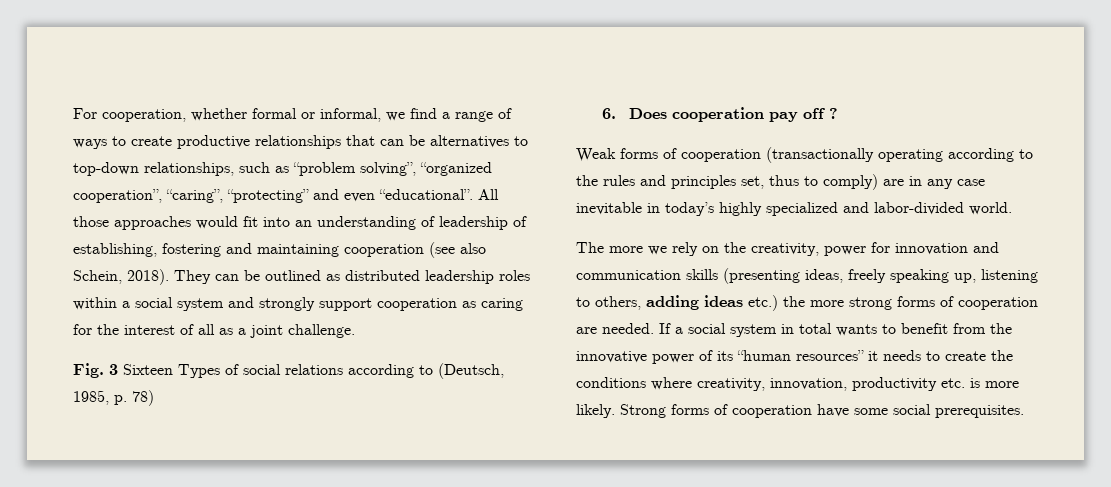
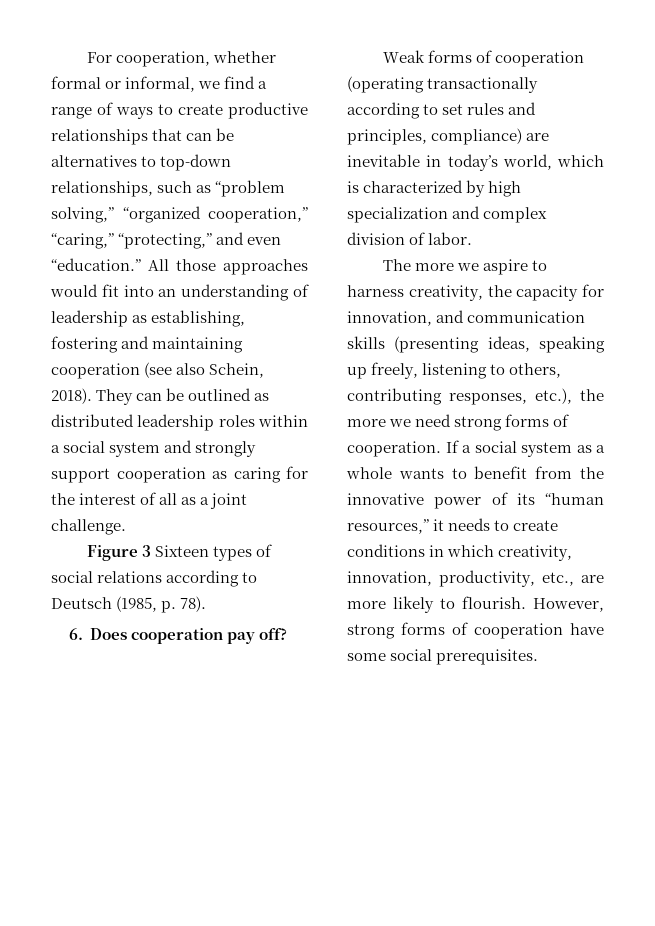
[360,162,492,176] [73,189,309,203] solving”, “organized cooperation”, “caring”, “protecting” -> [51,206,308,223] [51,233,213,249] solving,” “organized cooperation,” “caring,” “protecting,”
[379,189,473,200] “educational”. -> [51,258,141,271] “education.”
[513,216,527,227] of -> [132,315,148,323] as
[73,363,104,378] Fig. -> [86,545,138,561] Figure
[178,364,220,378] Types -> [212,546,252,561] types
[438,363,504,379] [73,390,154,406] (Deutsch, 1985, p. 78) -> [51,596,207,613] Deutsch (1985, p. 78).
[802,108,838,119] off ? -> [259,628,288,640] off?
[766,147,1033,163] [576,175,598,186] (transactionally operating according to the -> [347,76,539,93] [347,102,464,119] (operating transactionally according to set
[671,174,985,190] [576,202,1012,216] [576,242,968,256] principles set, thus to comply) are in any case inevitable in today’s highly specialized and labor-divided world. // The more we rely on the creativity, power for innovation -> [347,128,550,145] [347,154,604,171] [347,180,522,197] [347,206,548,223] [347,232,473,245] [382,259,548,275] [347,284,604,301] [347,311,432,326] principles, compliance) are inevitable in today’s world, which is characterized by high specialization and complex division of labor. // The more we aspire to harness creativity, the capacity for innovation,
[848,269,1038,283] [576,295,1038,311] [576,323,654,334] freely speaking up, listening to others, adding ideas etc.) the more strong forms of cooperation are needed. -> [539,336,605,353] [347,362,562,379] [347,388,604,405] [347,414,570,431] [347,441,441,457] speaking up freely, listening to others, contributing responses, etc.), the more we need strong forms of cooperation.
[781,323,832,334] in total -> [576,445,605,453] [346,467,392,479] as a whole
[796,350,864,361] resources” -> [347,519,429,534] resources,”
[991,350,1013,361] [576,377,1019,391] [576,404,666,418] the conditions where creativity, innovation, productivity etc. is more likely. Strong -> [347,544,573,561] [347,570,604,587] [347,596,604,613] [347,624,395,639] conditions in which creativity, innovation, productivity, etc., are more likely to flourish. However, strong

